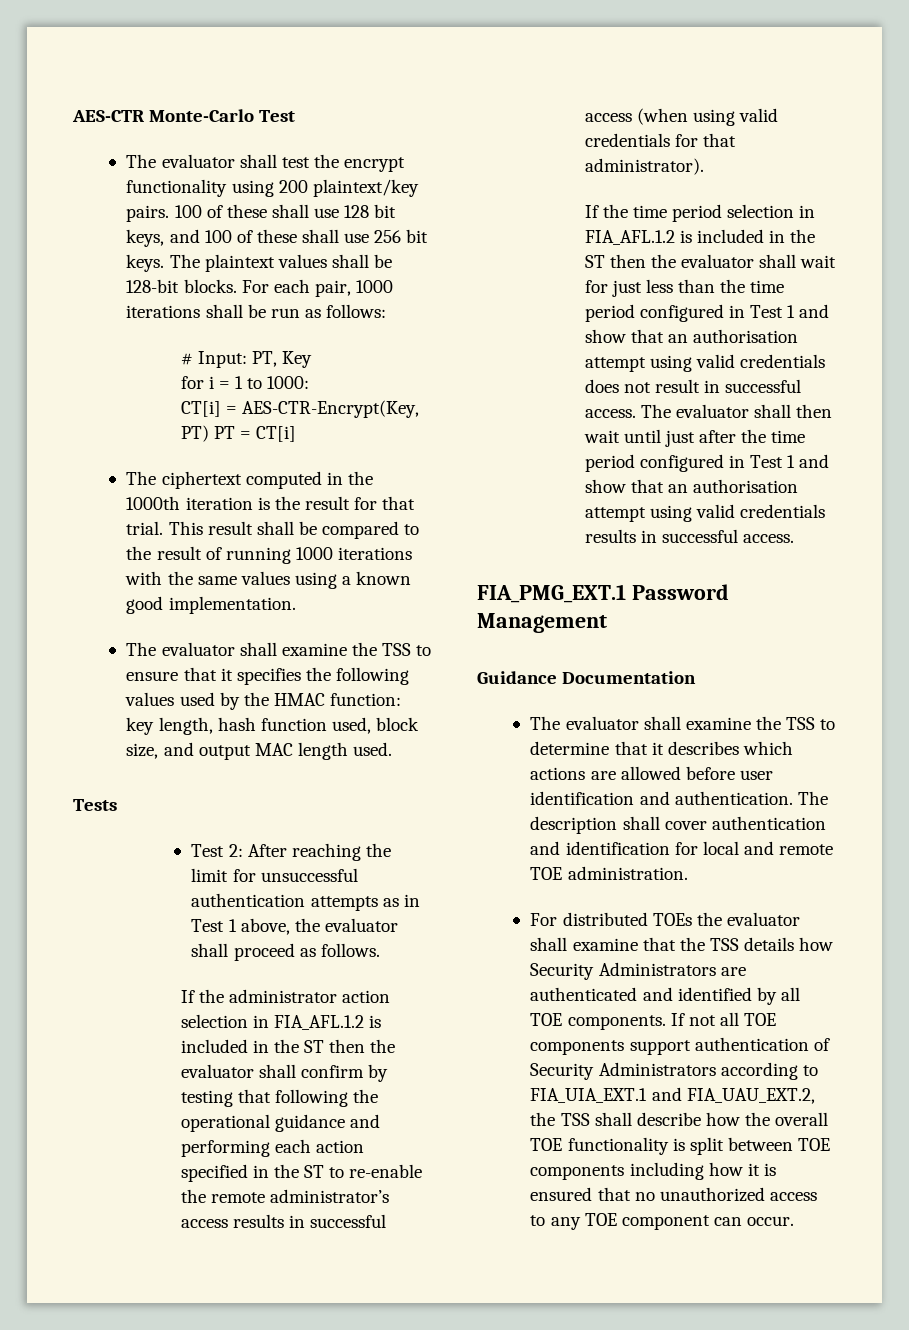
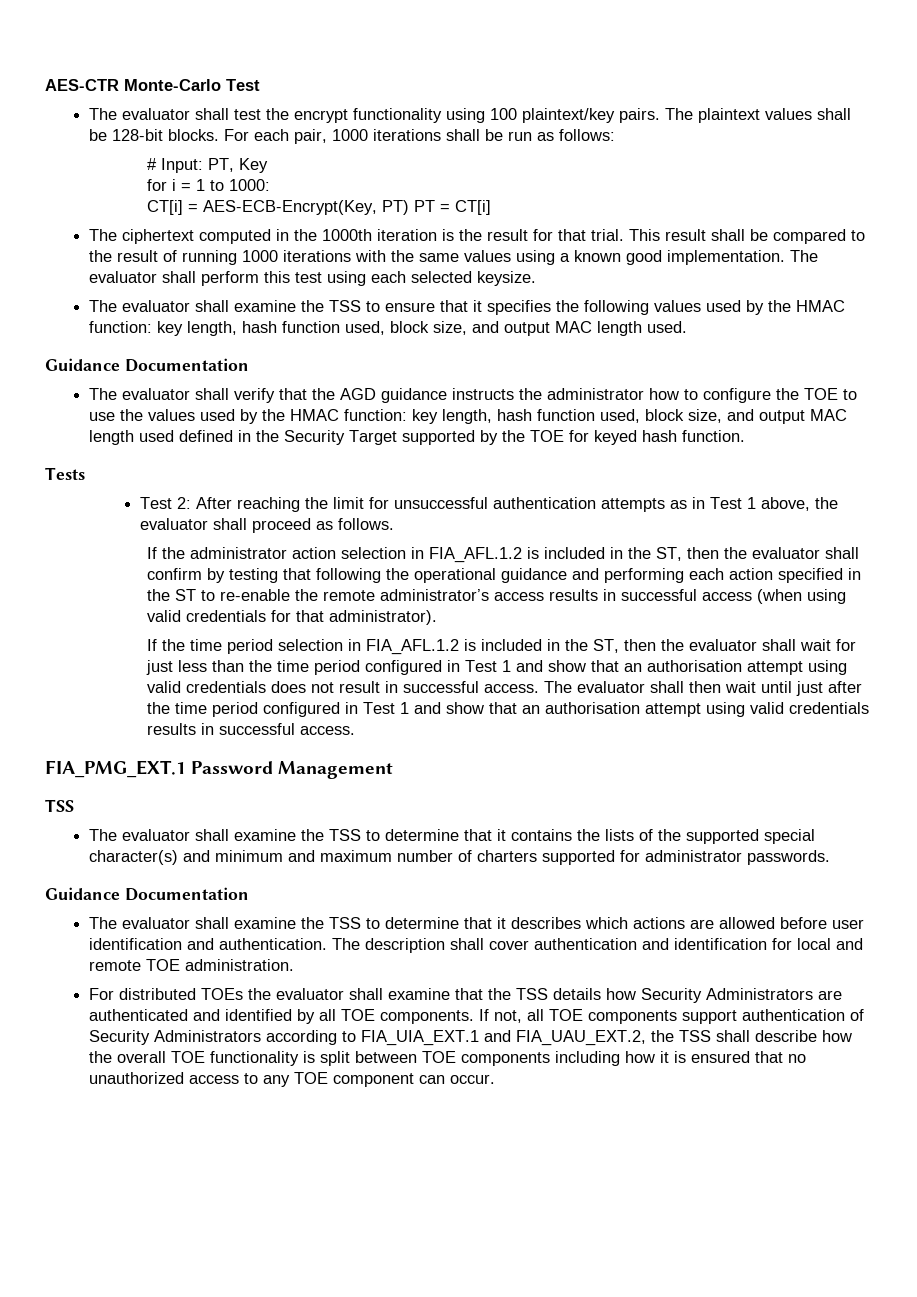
[278,180,308,193] 200 -> [489,108,517,120] 100
[174,204,397,218] [126,229,429,247] [126,254,165,272] 100 of these shall use 128 bit keys, and 100 of these shall use 256 bit keys. -> (660, 115) none
[241,400,419,418] AES-CTR-Encrypt(Key, -> [203,200,378,215] AES-ECB-Encrypt(Key,
(296, 605) none -> [789,250,818,262] [88,271,536,286] The evaluator shall perform this test using each selected keysize.
(393, 749) none -> [45,358,249,372] [88,388,857,403] [88,409,847,424] [88,430,745,445] // Guidance Documentation // The evaluator shall verify that the AGD guidance instructs the administrator how to configure the TOE to use the values used by the HMAC function: key length, hash function used, block size, and output MAC length used defined in the Security Target supported by the TOE for keyed hash function.
[304,1040,325,1053] ST -> [656,547,683,561] ST,
[584,255,605,268] ST -> [593,639,620,653] ST,
(607, 623) none -> [45,799,74,812] [88,829,815,844] [88,850,830,865] // TSS // The evaluator shall examine the TSS to determine that it contains the lists of the supported special character(s) and minimum and maximum number of charters supported for administrator passwords.
[688,1015,716,1026] not -> [493,1010,522,1023] not,

